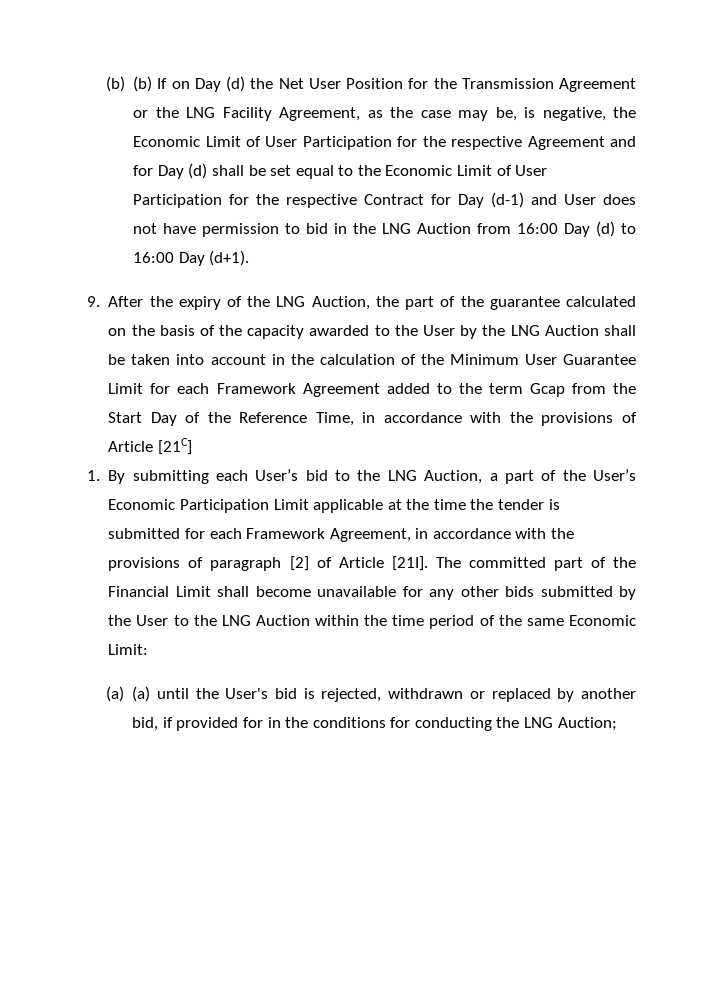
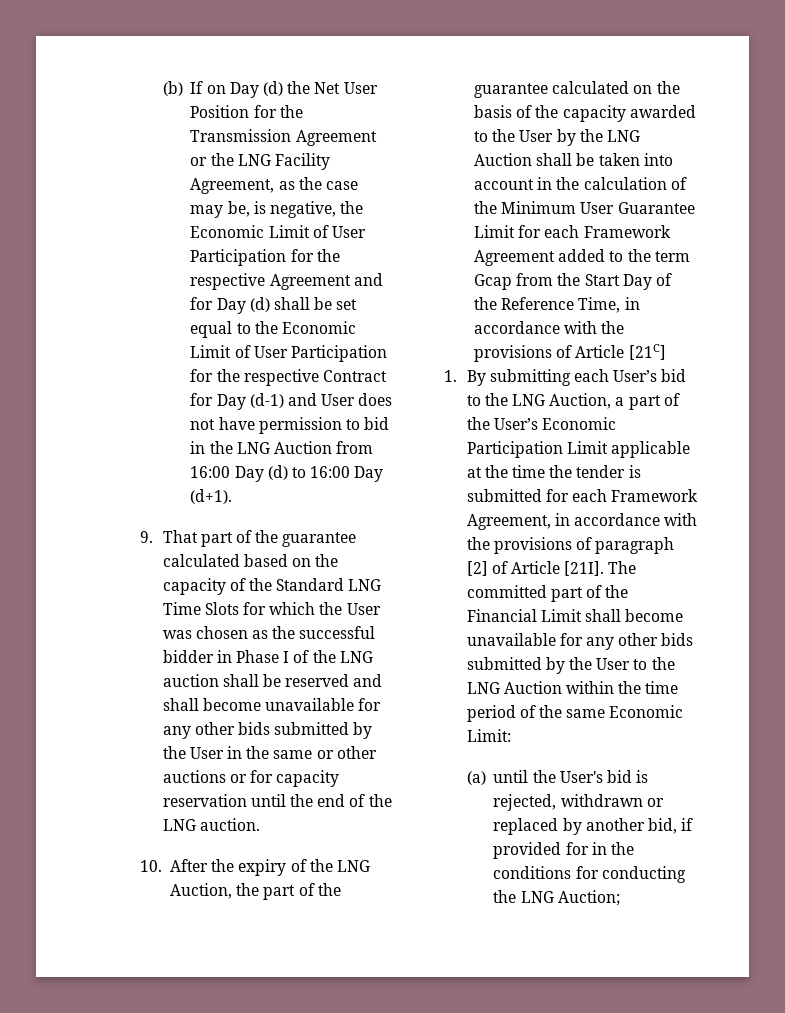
[105,76,153,92] (b) (b) -> [162,81,183,96] (b)
(100, 301) none -> [162,530,357,547] [162,554,339,567] [162,578,382,595] [162,602,381,615] [162,626,376,639] [162,650,373,663] [162,674,383,687] [162,698,382,711] [162,722,373,739] [162,746,377,759] [162,770,340,787] [162,794,392,807] [162,818,260,831] [140,860,163,872] That part of the guarantee calculated based on the capacity of the Standard LNG Time Slots for which the User was chosen as the successful bidder in Phase I of the LNG auction shall be reserved and shall become unavailable for any other bids submitted by the User in the same or other auctions or for capacity reservation until the end of the LNG auction. // 10.
[132,686,151,702] (a) -> (486, 778) none

